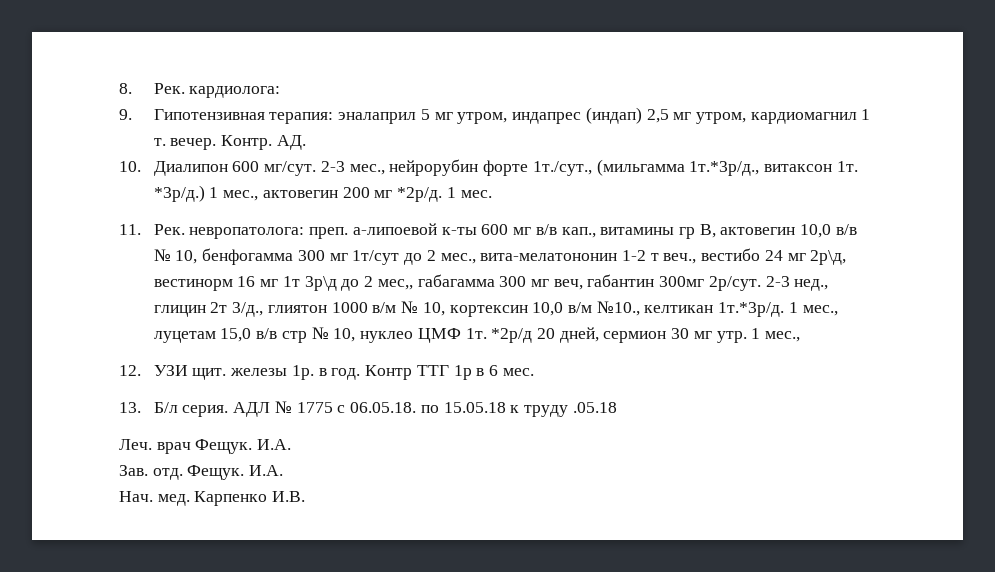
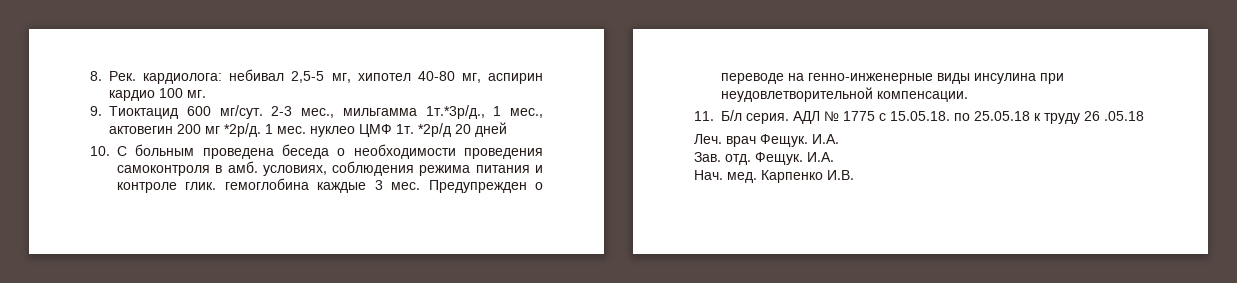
[119,107,871,124] [153,135,306,150] [119,159,858,176] [153,185,205,202] // 9. Гипотензивная терапия: эналаприл 5 мг утром, индапрес (индап) 2,5 мг утром, кардиомагнил 1 т. вечер. Контр. АД. // 10. Диалипон 600 мг/сут. 2-3 мес., нейрорубин форте 1т./сут., (мильгамма 1т.*3р/д., витаксон 1т. *3р/д.) -> [229,69,543,84] [109,88,206,101] [90,105,485,119] небивал 2,5-5 мг, хипотел 40-80 мг, аспирин кардио 100 мг. // 9. Тиоктацид 600 мг/сут. 2-3 мес., мильгамма 1т.*3р/д.,
[119,223,857,239] [153,248,847,265] [153,274,829,291] [153,301,838,317] [153,327,356,343] // 11. Рек. невропатолога: преп. а-липоевой к-ты 600 мг в/в кап., витамины гр В, актовегин 10,0 в/в № 10, бенфогамма 300 мг 1т/сут до 2 мес., вита-мелатононин 1-2 т веч., вестибо 24 мг 2р\д, вестинорм 16 мг 1т 3р\д до 2 мес,, габагамма 300 мг веч, габантин 300мг 2р/сут. 2-3 нед., глицин 2т 3/д., глиятон 1000 в/м № 10, кортексин 10,0 в/м №10., келтикан 1т.*3р/д. 1 мес., луцетам 15,0 в/в стр № 10, -> (306, 130) none
[559,327,801,343] [119,365,534,380] [119,402,141,413] дней, сермион 30 мг утр. 1 мес., // 12. УЗИ щит. железы 1р. в год. Контр ТТГ 1р в 6 мес. // 13. -> [475,122,507,137] [90,144,543,159] [117,161,543,176] [117,178,543,193] [721,73,1064,84] [721,87,968,102] [694,111,714,121] дней // 10. С больным проведена беседа о необходимости проведения самоконтроля в амб. условиях, соблюдения режима питания и контроле глик. гемоглобина каждые 3 мес. Предупрежден о переводе на генно-инженерные виды инсулина при неудовлетворительной компенсации. // 11.
[350,402,506,413] 06.05.18. по 15.05.18 -> [890,111,1030,121] 15.05.18. по 25.05.18
(568, 411) none -> [1084,111,1100,121] 26

